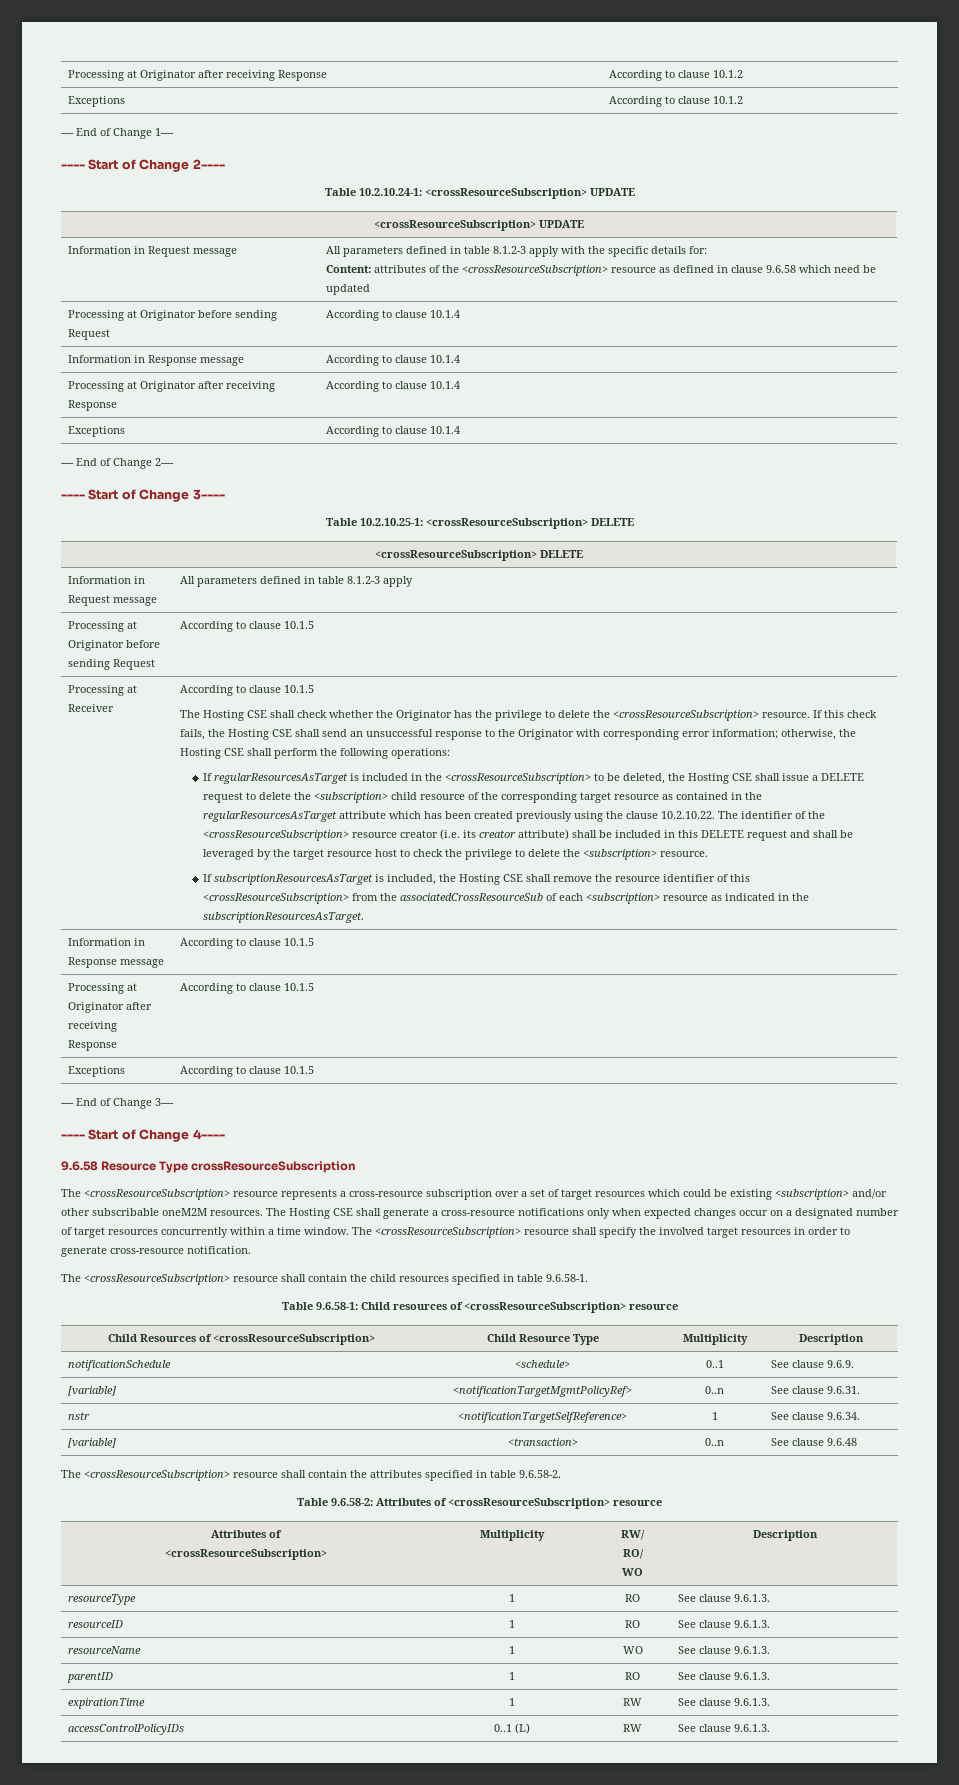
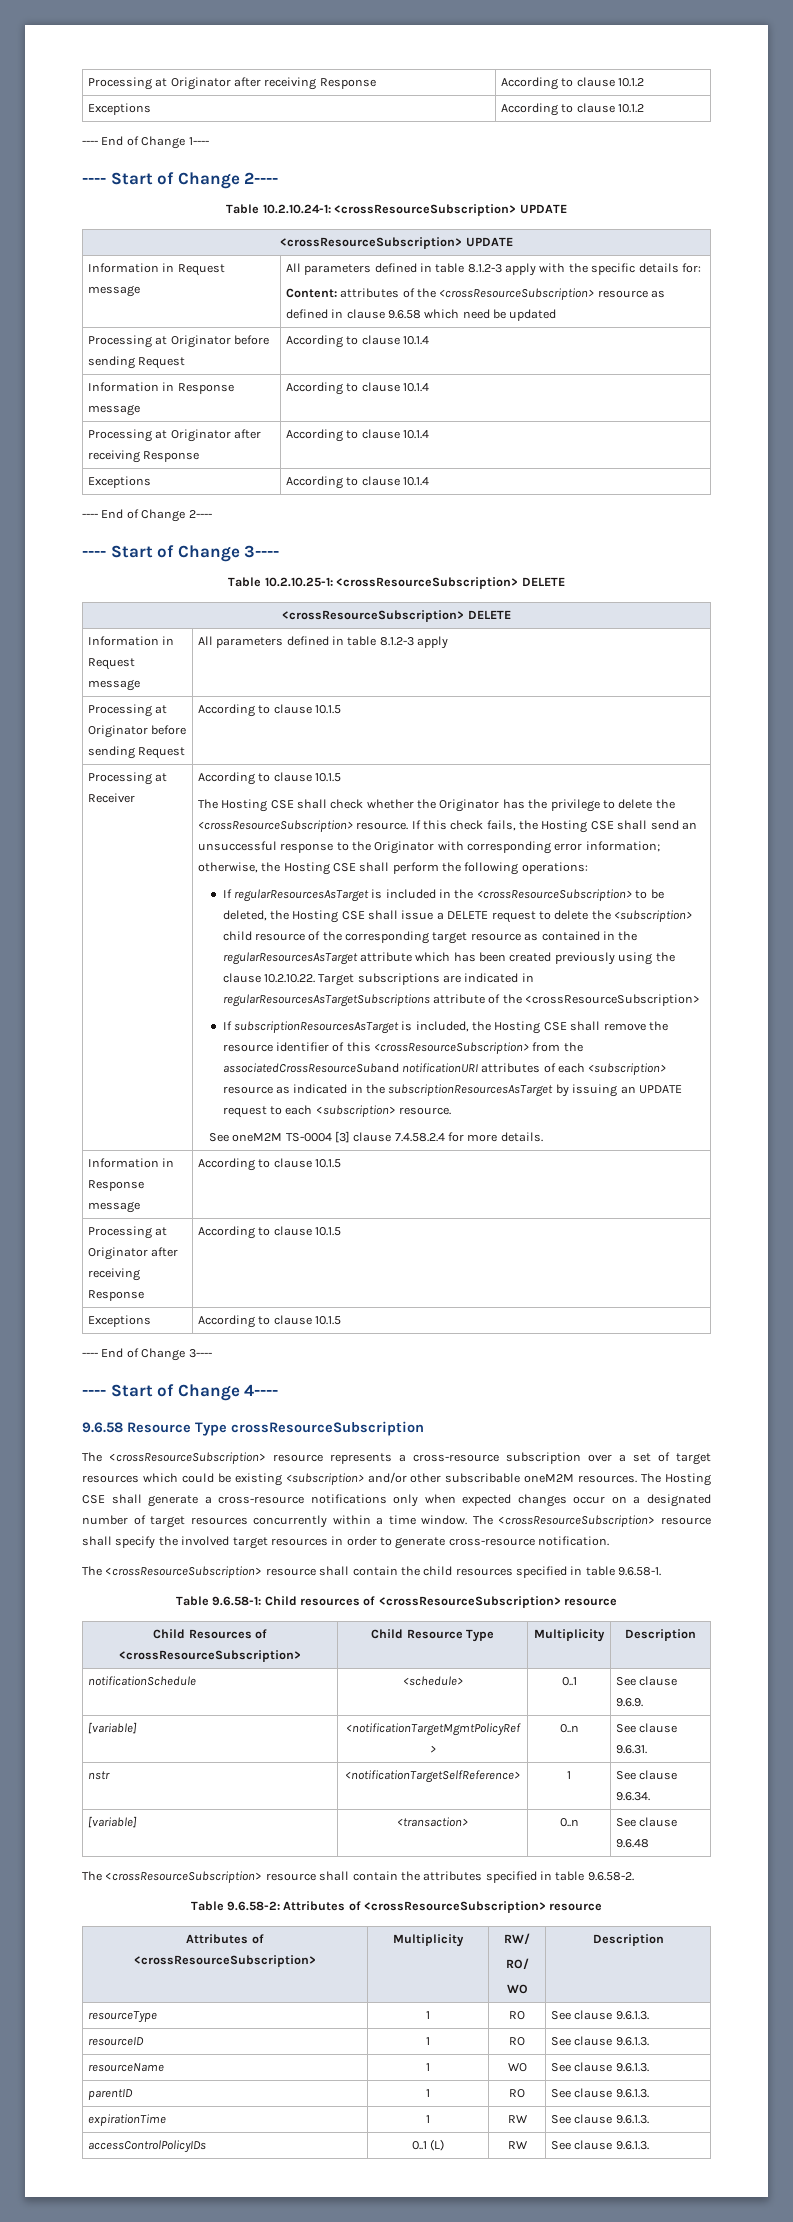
[718,811,826,819] [203,829,854,841] [203,849,709,860] The identifier of the <crossResourceSubscription> resource creator (i.e. its creator attribute) shall be included in this DELETE request and shall be leveraged by the target resource host to check the privilege to delete the <subscription> resource. -> [318,973,534,986] [222,994,701,1007] Target subscriptions are indicated in regularResourcesAsTargetSubscriptions attribute of the <crossResourceSubscription>
[400,893,544,901] associatedCrossResourceSub -> [222,1063,541,1073] associatedCrossResourceSuband notificationURI attributes
[203,912,365,923] subscriptionResourcesAsTarget. -> [388,1084,682,1097] [222,1105,452,1118] [208,1131,543,1143] subscriptionResourcesAsTarget by issuing an UPDATE request to each <subscription> resource. // See oneM2M TS-0004 [3] clause 7.4.58.2.4 for more details.

